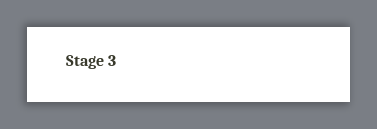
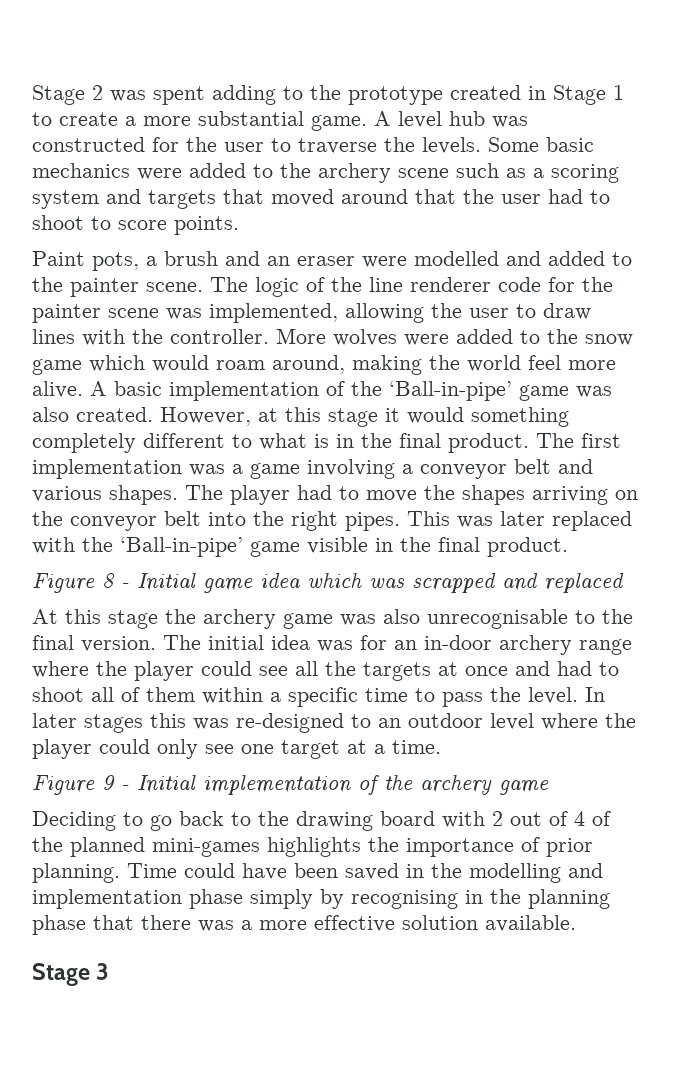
[66,55,104,69] Stage -> [32,85,624,105] [32,111,528,131] [32,137,594,154] [32,163,619,183] [32,189,610,209] [32,215,239,235] [32,251,632,271] [32,277,613,297] [32,303,591,323] [32,328,633,346] [32,355,616,375] [32,381,612,401] [32,407,569,427] [32,433,621,453] [32,459,593,479] [32,485,638,505] [32,511,632,531] [32,537,568,557] [32,573,624,593] [32,609,633,629] [32,635,632,655] [32,661,619,681] [32,687,605,707] [32,713,636,733] [32,739,441,759] [32,775,549,795] [32,811,611,831] [32,837,593,857] [32,863,603,883] [32,889,610,909] [32,915,576,935] [32,963,90,986] Stage 2 was spent adding to the prototype created in Stage 1 to create a more substantial game. A level hub was constructed for the user to traverse the levels. Some basic mechanics were added to the archery scene such as a scoring system and targets that moved around that the user had to shoot to score points. // Paint pots, a brush and an eraser were modelled and added to the painter scene. The logic of the line renderer code for the painter scene was implemented, allowing the user to draw lines with the controller. More wolves were added to the snow game which would roam around, making the world feel more alive. A basic implementation of the ‘Ball-in-pipe’ game was also created. However, at this stage it would something completely different to what is in the final product. The first implementation was a game involving a conveyor belt and various shapes. The player had to move the shapes arriving on the conveyor belt into the right pipes. This was later replaced with the ‘Ball-in-pipe’ game visible in the final product. // Figure 8 - Initial game idea which was scrapped and replaced // At this stage the archery game was also unrecognisable to the final version. The initial idea was for an in-door archery range where the player could see all the targets at once and had to shoot all of them within a specific time to pass the level. In later stages this was re-designed to an outdoor level where the player could only see one target at a time. // Figure 9 - Initial implementation of the archery game // Deciding to go back to the drawing board with 2 out of 4 of the planned mini-games highlights the importance of prior planning. Time could have been saved in the modelling and implementation phase simply by recognising in the planning phase that there was a more effective solution available. // Stage

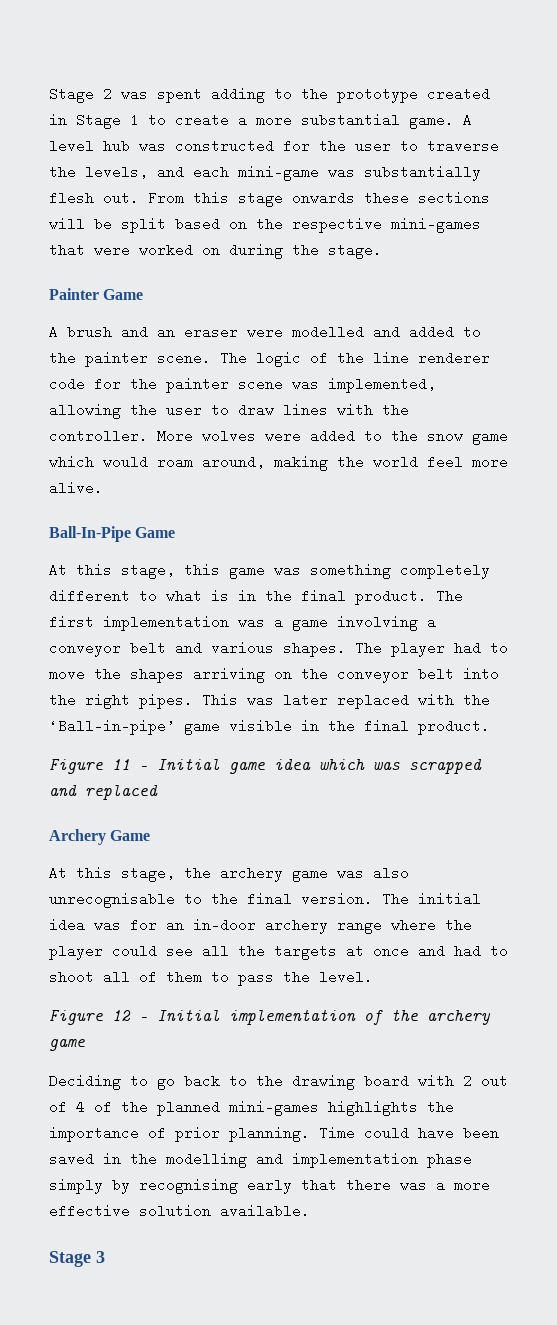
[422,137,594,154] [32,163,619,183] [32,189,610,209] [32,215,239,235] [32,251,157,271] levels. Some basic mechanics were added to the archery scene such as a scoring system and targets that moved around that the user had to shoot to score points. // Paint pots, a -> [85,165,481,181] [49,191,490,207] [49,217,481,233] [49,243,382,259] [49,288,144,300] [49,325,58,339] levels, and each mini-game was substantially flesh out. From this stage onwards these sections will be split based on the respective mini-games that were worked on during the stage. // Painter Game // A
[90,381,612,401] [32,407,464,427] A basic implementation of the ‘Ball-in-pipe’ game was also created. However, at this stage it would -> [49,526,176,542] [49,563,301,579] // Ball-In-Pipe Game // At this stage, this game was
[102,573,115,588] 8 -> [112,759,130,770] 11
[32,609,158,629] // At this stage -> [49,829,151,845] [49,866,175,882] // Archery Game // At this stage,
[202,687,408,707] within a specific time -> (202, 977) none
[585,687,605,702] [32,713,636,733] [32,739,441,759] [32,775,115,795] In later stages this was re-designed to an outdoor level where the player could only see one target at a time. // Figure 9 -> [49,1010,131,1025] // Figure 12
[465,889,610,909] [32,915,86,935] in the planning phase -> [247,1178,292,1194] early

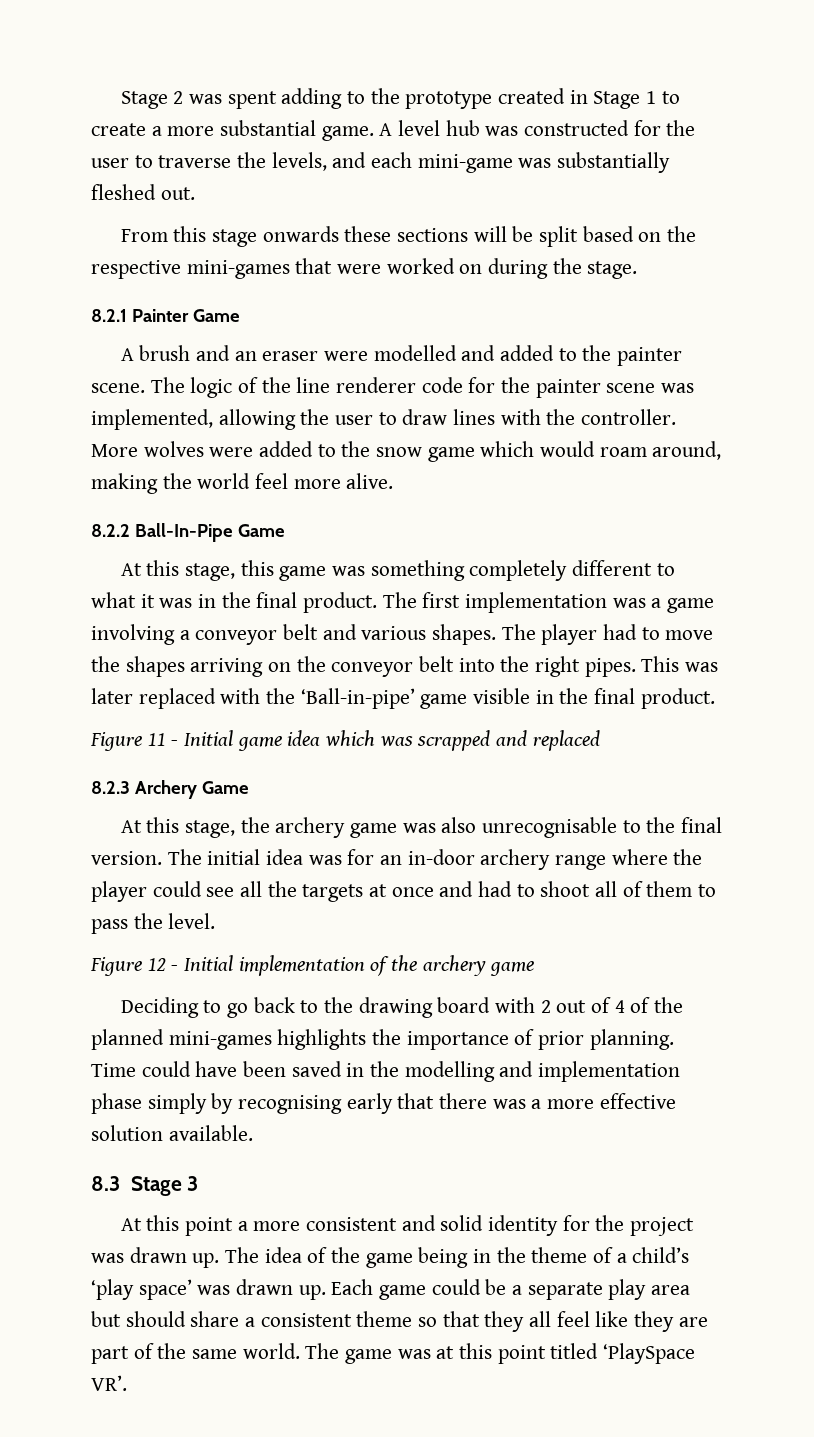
[49,191,94,205] flesh -> [91,184,156,200] fleshed
(139, 198) none -> (195, 193) //
(382, 251) none -> [91,309,127,322] 8.2.1
(103, 488) none -> [91,524,130,537] 8.2.2
[211,590,229,601] is -> [140,594,193,608] it was
(158, 792) none -> [91,781,130,794] 8.2.3
(310, 1211) none -> [91,1176,120,1191] 8.3
(105, 1257) none -> [120,1215,695,1236] [91,1247,690,1268] [91,1279,691,1300] [91,1311,708,1332] [91,1343,696,1364] [91,1375,127,1391] // At this point a more consistent and solid identity for the project was drawn up. The idea of the game being in the theme of a child’s ‘play space’ was drawn up. Each game could be a separate play area but should share a consistent theme so that they all feel like they are part of the same world. The game was at this point titled ‘PlaySpace VR’.

